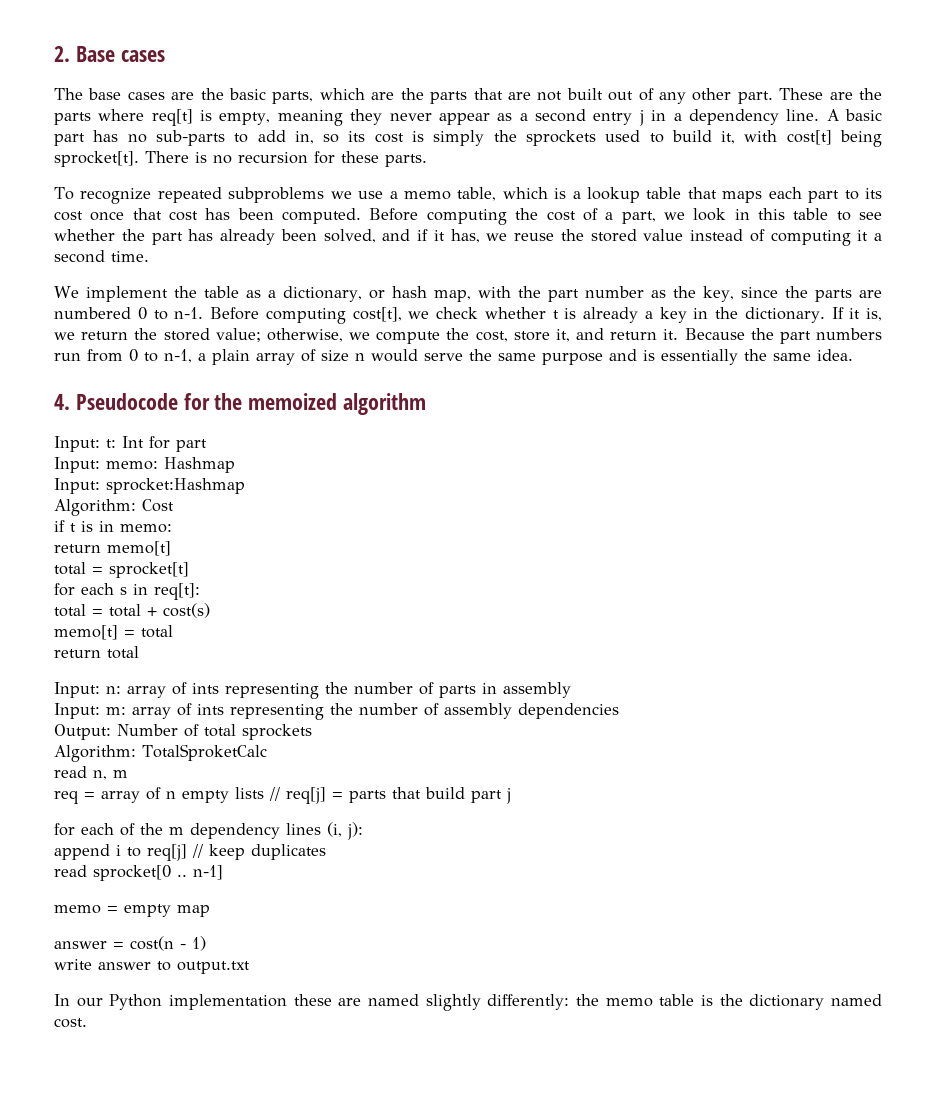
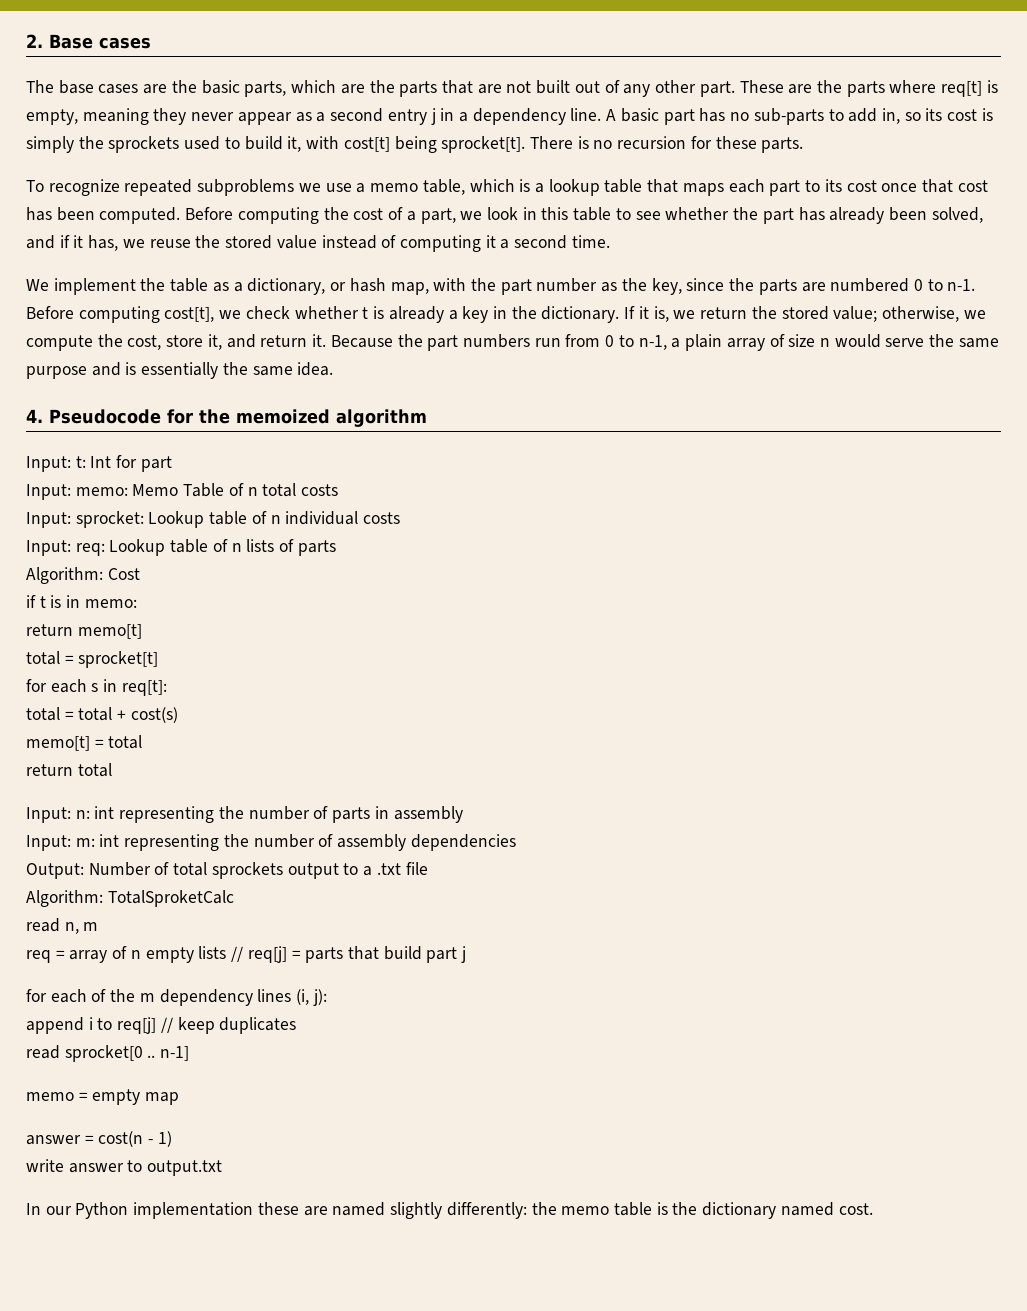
[164,457,235,473] [54,478,245,494] Hashmap // Input: sprocket:Hashmap -> [132,483,339,497] [26,511,401,528] [26,539,336,556] Memo Table of n total costs // Input: sprocket: Lookup table of n individual costs // Input: req: Lookup table of n lists of parts
[127,682,219,698] array of ints -> [94,806,115,819] int
[132,703,224,719] array of ints -> [99,834,120,847] int
(312, 732) none -> [287,862,428,879] output to a .txt file

